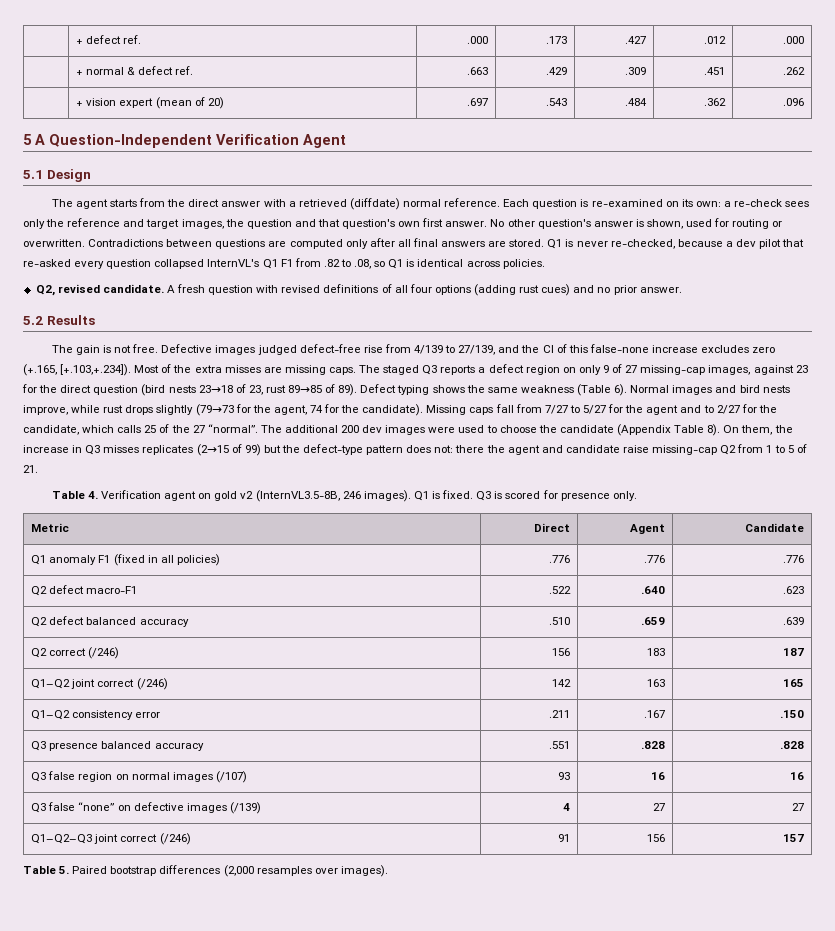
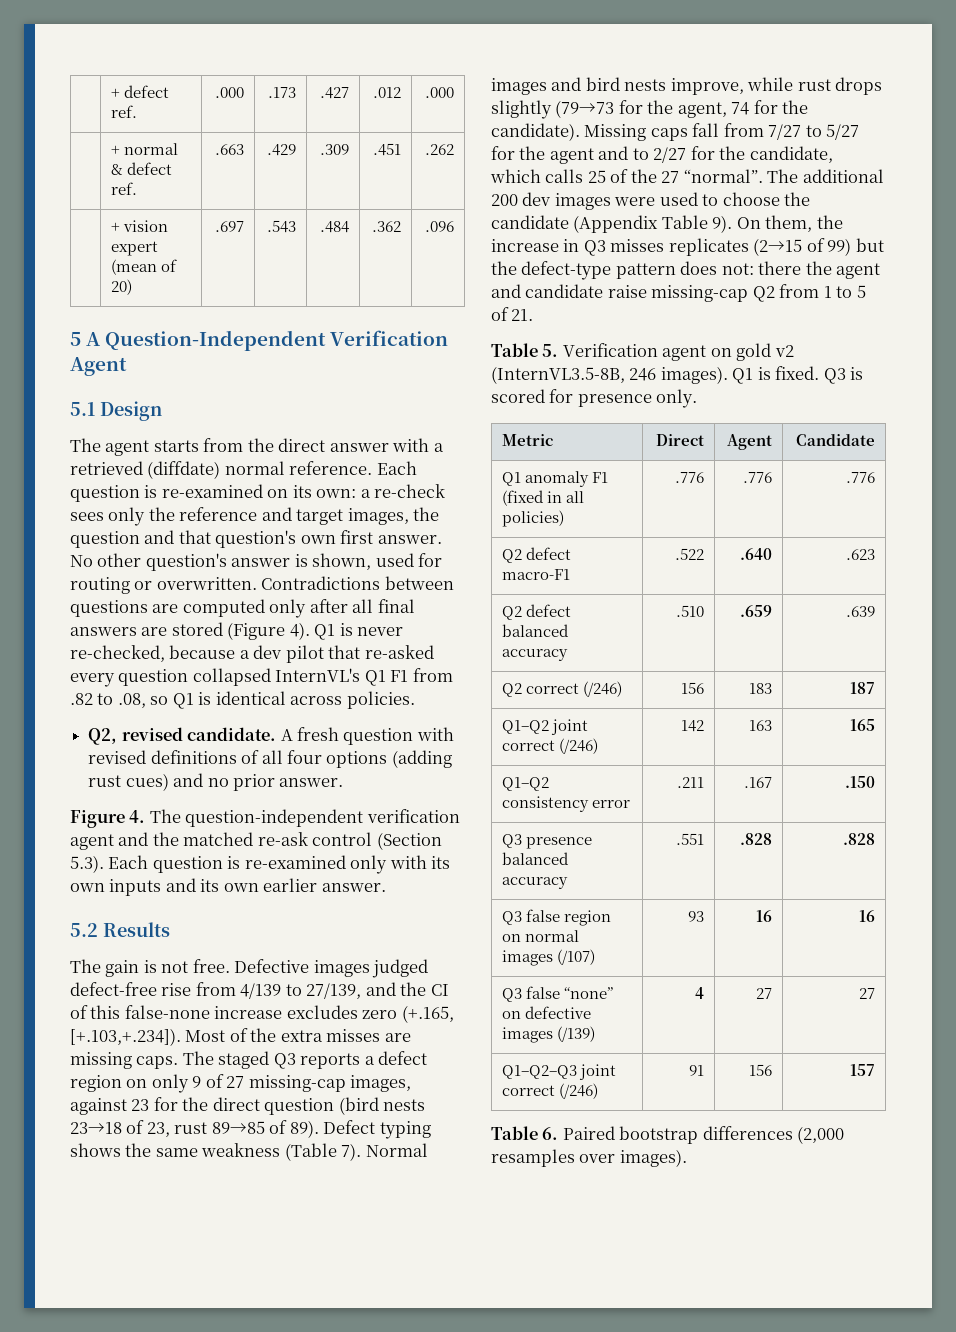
[509,239,545,247] stored. -> [171,622,310,640] stored (Figure 4).
(682, 290) none -> [70,809,460,828] [70,832,442,850] [70,855,451,874] [70,878,386,896] // Figure 4. The question-independent verification agent and the matched re-ask control (Section 5.3). Each question is re-examined only with its own inputs and its own earlier answer.
[614,384,628,396] 6). -> [341,1143,362,1161] 7).
[707,424,721,436] 8). -> [712,215,733,233] 9).
[87,491,98,499] 4. -> [542,344,559,357] 5.
[59,866,70,874] 5. -> [542,1127,559,1140] 6.

